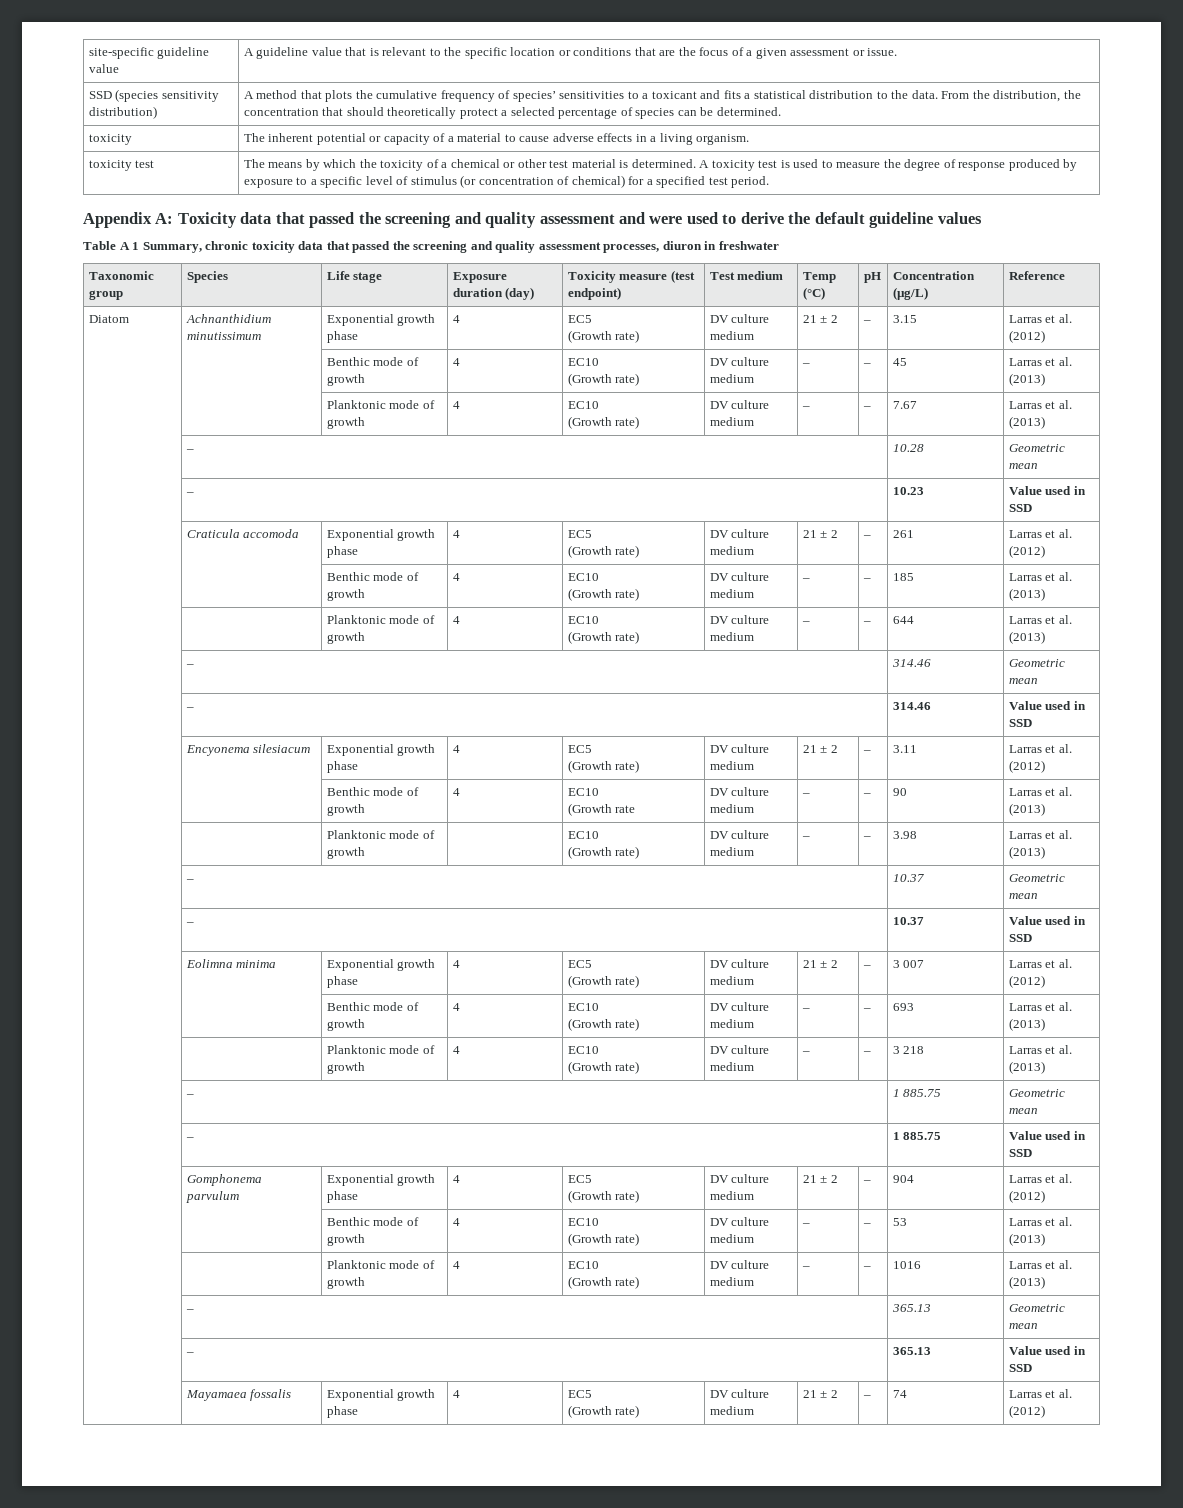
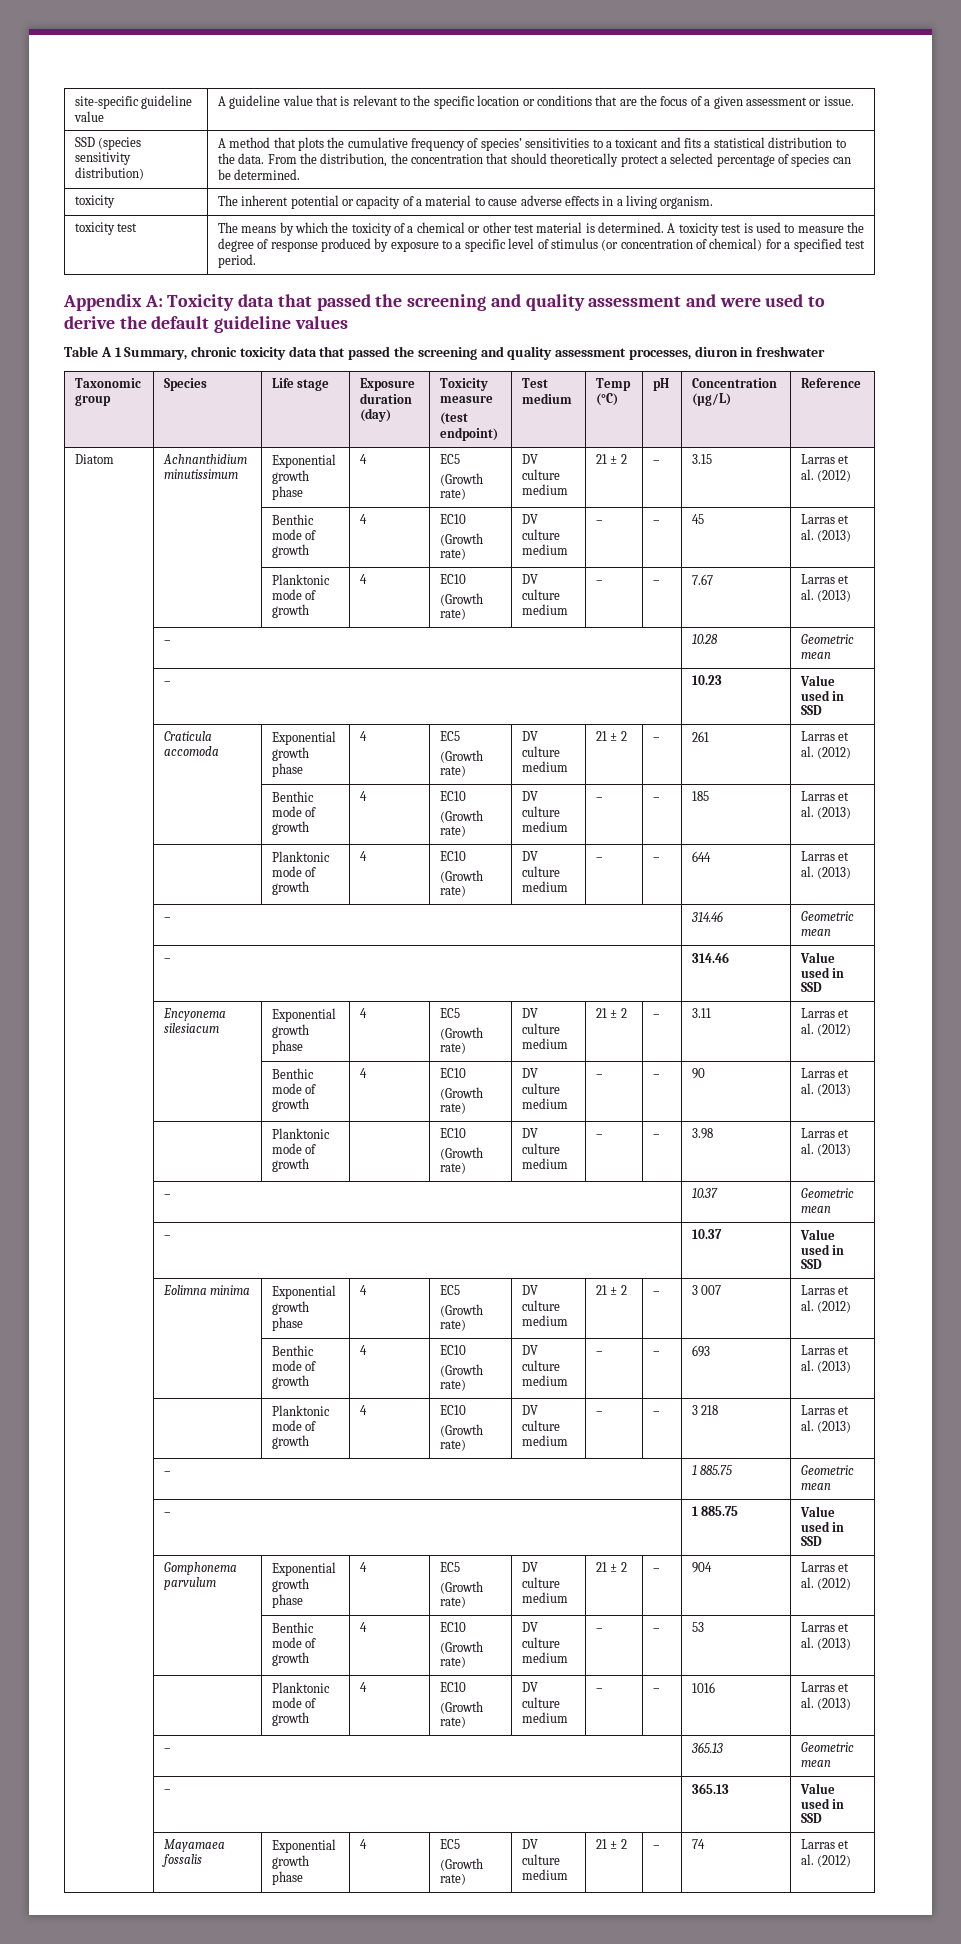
(668, 277) none -> (493, 399) //
[615,805,636,813] rate -> [439,1102,466,1114] rate)

